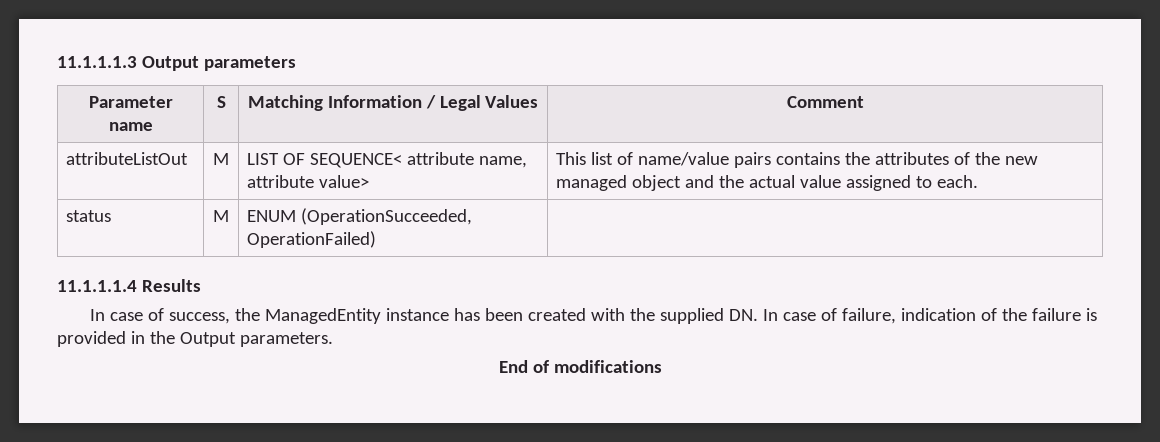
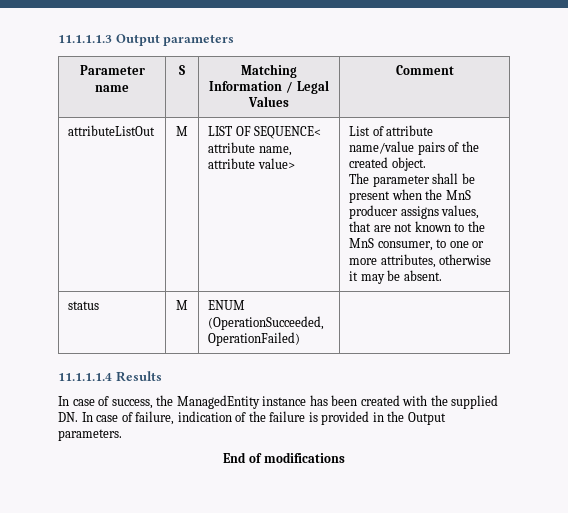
[556,152,1039,168] [556,175,979,191] This list of name/value pairs contains the attributes of the new managed object and the actual value assigned to each. -> [349,125,434,136] [349,141,479,155] [349,157,426,171] [349,173,475,187] [349,189,471,203] [349,205,480,219] [349,221,485,232] [349,238,485,251] [349,254,492,268] [349,270,442,284] List of attribute name/value pairs of the created object. // The parameter shall be present when the MnS producer assigns values, that are not known to the MnS consumer, to one or more attributes, otherwise it may be absent.

